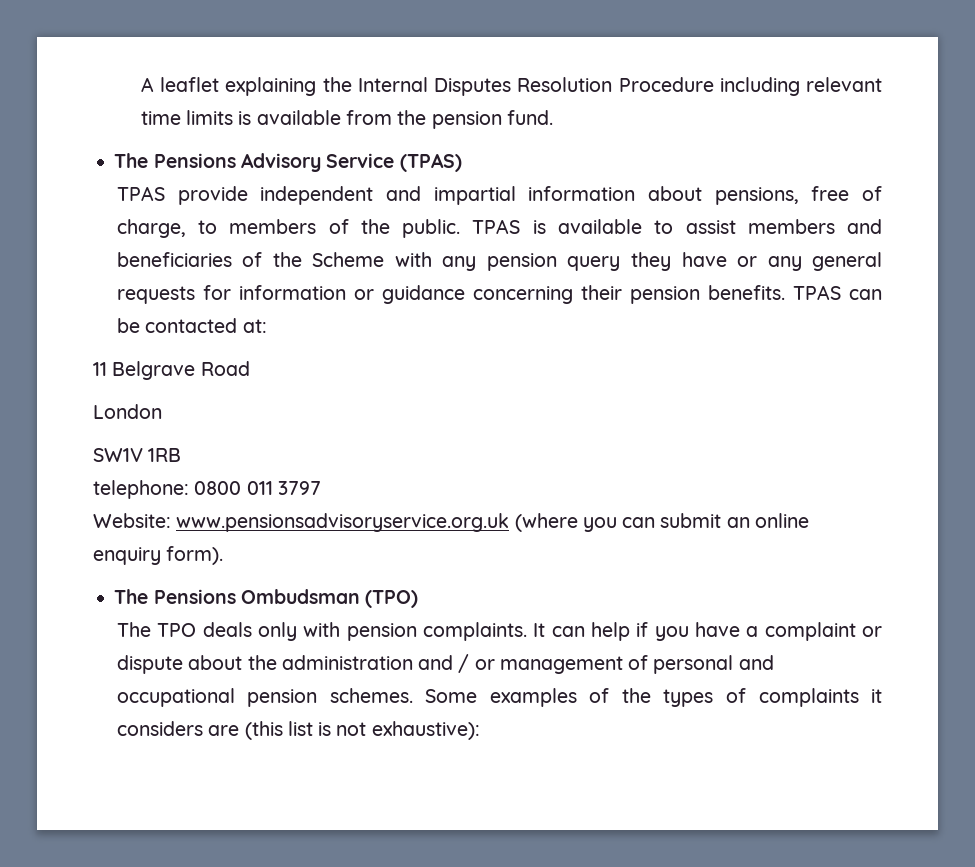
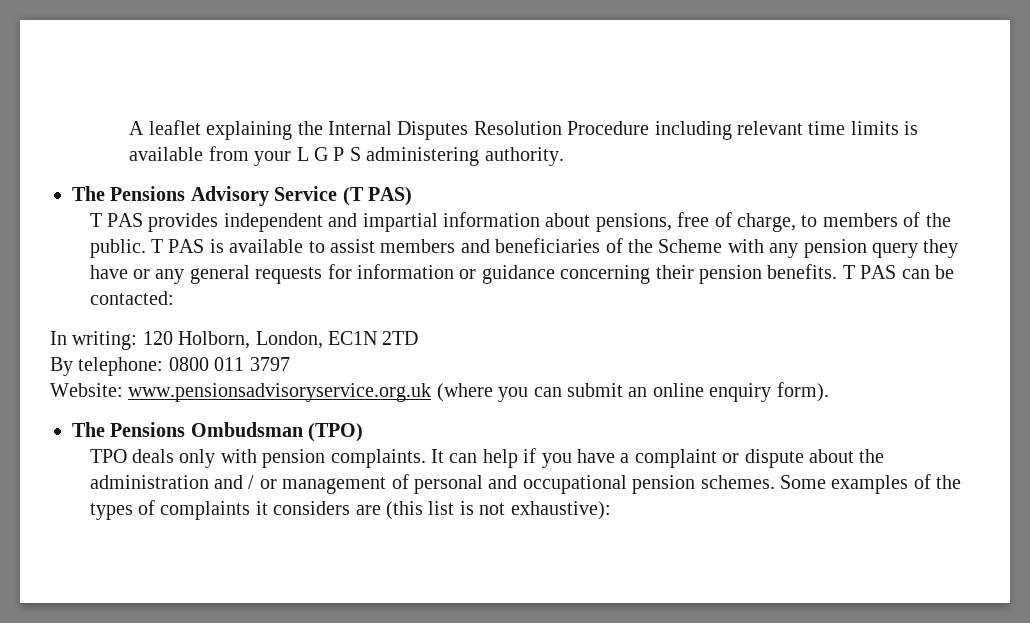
[397,110,553,129] the pension fund. -> [254,147,564,166] your L G P S administering authority.
[399,153,462,172] [116,186,248,205] (TPAS) // TPAS provide -> [342,187,412,206] [89,213,219,232] (T PAS) // T PAS provides
[472,219,521,234] TPAS -> [151,239,205,253] T PAS
[792,285,883,300] [116,318,267,333] [93,361,250,380] [93,404,162,419] [93,448,182,462] TPAS can be contacted at: // 11 Belgrave Road // London // SW1V 1RB // -> [842,265,955,279] [89,291,174,305] [50,331,419,350] [50,357,73,376] T PAS can be contacted: // In writing: 120 Holborn, London, EC1N 2TD // By
[116,622,151,637] The -> (364, 432) none

